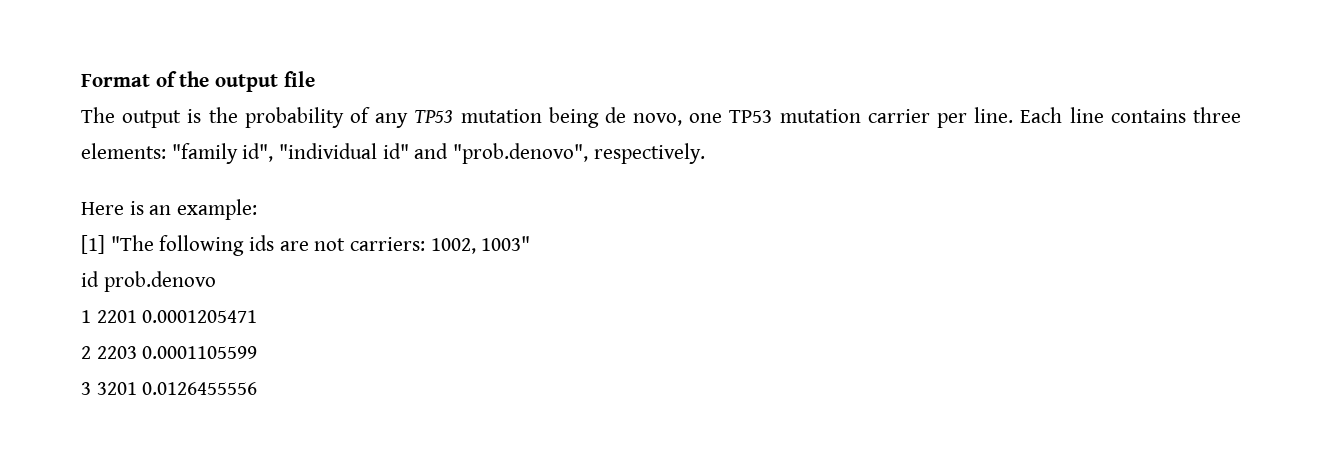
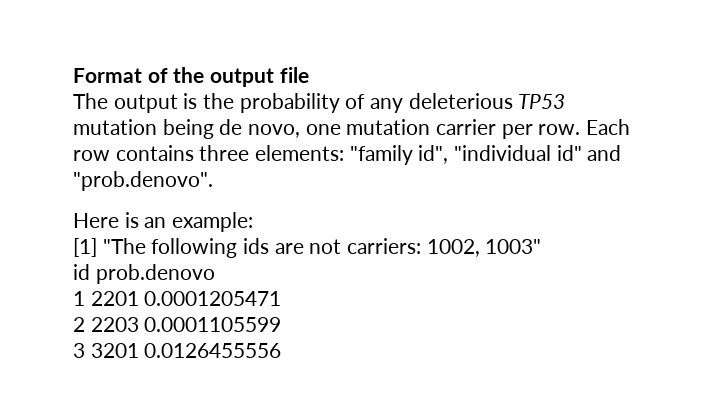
(409, 120) none -> [408,93,513,109] deleterious
[729,110,773,123] TP53 -> (341, 129) none
[974,107,1104,123] line. Each line -> [538,119,631,135] [73,150,110,161] row. Each row
[453,143,705,164] "prob.denovo", respectively. -> [73,171,213,191] "prob.denovo".

